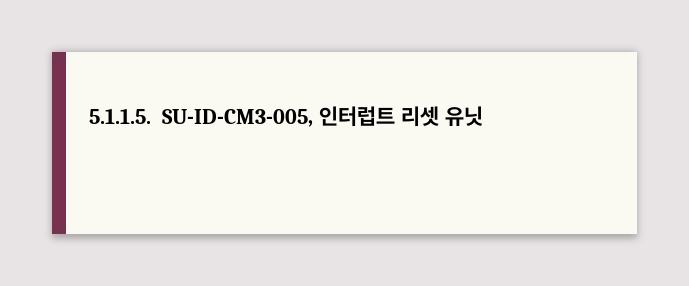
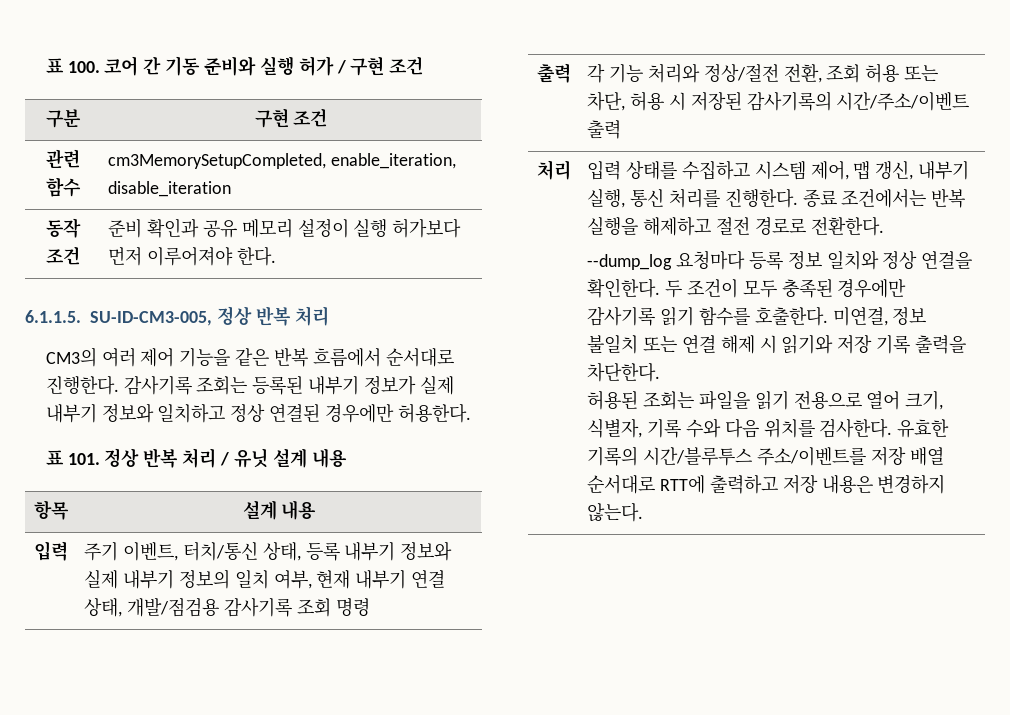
[89,106,483,127] 5.1.1.5. SU-ID-CM3-005, 인터럽트 리셋 유닛 -> [45,56,424,76] [46,109,81,128] [254,108,328,128] [46,149,80,168] [46,177,81,197] [108,153,457,169] [108,181,232,197] [46,218,81,238] [46,246,80,265] [108,218,462,238] [108,246,276,266] [25,306,329,326] [45,347,454,367] [45,375,454,395] [45,403,471,423] [45,448,347,468] [34,500,69,520] [242,500,317,520] [34,541,68,561] [84,541,453,561] [84,569,446,589] [84,597,370,617] [537,63,571,83] [587,63,939,83] [587,91,970,111] [587,120,622,139] [537,160,571,180] [587,161,970,180] [587,188,966,208] [587,216,884,236] [587,250,973,270] [587,278,907,298] [587,306,927,326] [587,334,967,354] [587,362,661,382] [587,390,944,410] [587,418,950,438] [587,446,944,466] [587,474,946,494] [587,502,644,522] 표 100. 코어 간 기동 준비와 실행 허가 / 구현 조건 // 구분 | 구현 조건 // 관련 함수 | cm3MemorySetupCompleted, enable_iteration, disable_iteration // 동작 조건 | 준비 확인과 공유 메모리 설정이 실행 허가보다 먼저 이루어져야 한다. // 6.1.1.5. SU-ID-CM3-005, 정상 반복 처리 // CM3의 여러 제어 기능을 같은 반복 흐름에서 순서대로 진행한다. 감사기록 조회는 등록된 내부기 정보가 실제 내부기 정보와 일치하고 정상 연결된 경우에만 허용한다. // 표 101. 정상 반복 처리 / 유닛 설계 내용 // 항목 | 설계 내용 // 입력 | 주기 이벤트, 터치/통신 상태, 등록 내부기 정보와 실제 내부기 정보의 일치 여부, 현재 내부기 연결 상태, 개발/점검용 감사기록 조회 명령 // 출력 | 각 기능 처리와 정상/절전 전환, 조회 허용 또는 차단, 허용 시 저장된 감사기록의 시간/주소/이벤트 출력 // 처리 | 입력 상태를 수집하고 시스템 제어, 맵 갱신, 내부기 실행, 통신 처리를 진행한다. 종료 조건에서는 반복 실행을 해제하고 절전 경로로 전환한다. // --dump_log 요청마다 등록 정보 일치와 정상 연결을 확인한다. 두 조건이 모두 충족된 경우에만 감사기록 읽기 함수를 호출한다. 미연결, 정보 불일치 또는 연결 해제 시 읽기와 저장 기록 출력을 차단한다. // 허용된 조회는 파일을 읽기 전용으로 열어 크기, 식별자, 기록 수와 다음 위치를 검사한다. 유효한 기록의 시간/블루투스 주소/이벤트를 저장 배열 순서대로 RTT에 출력하고 저장 내용은 변경하지 않는다.

